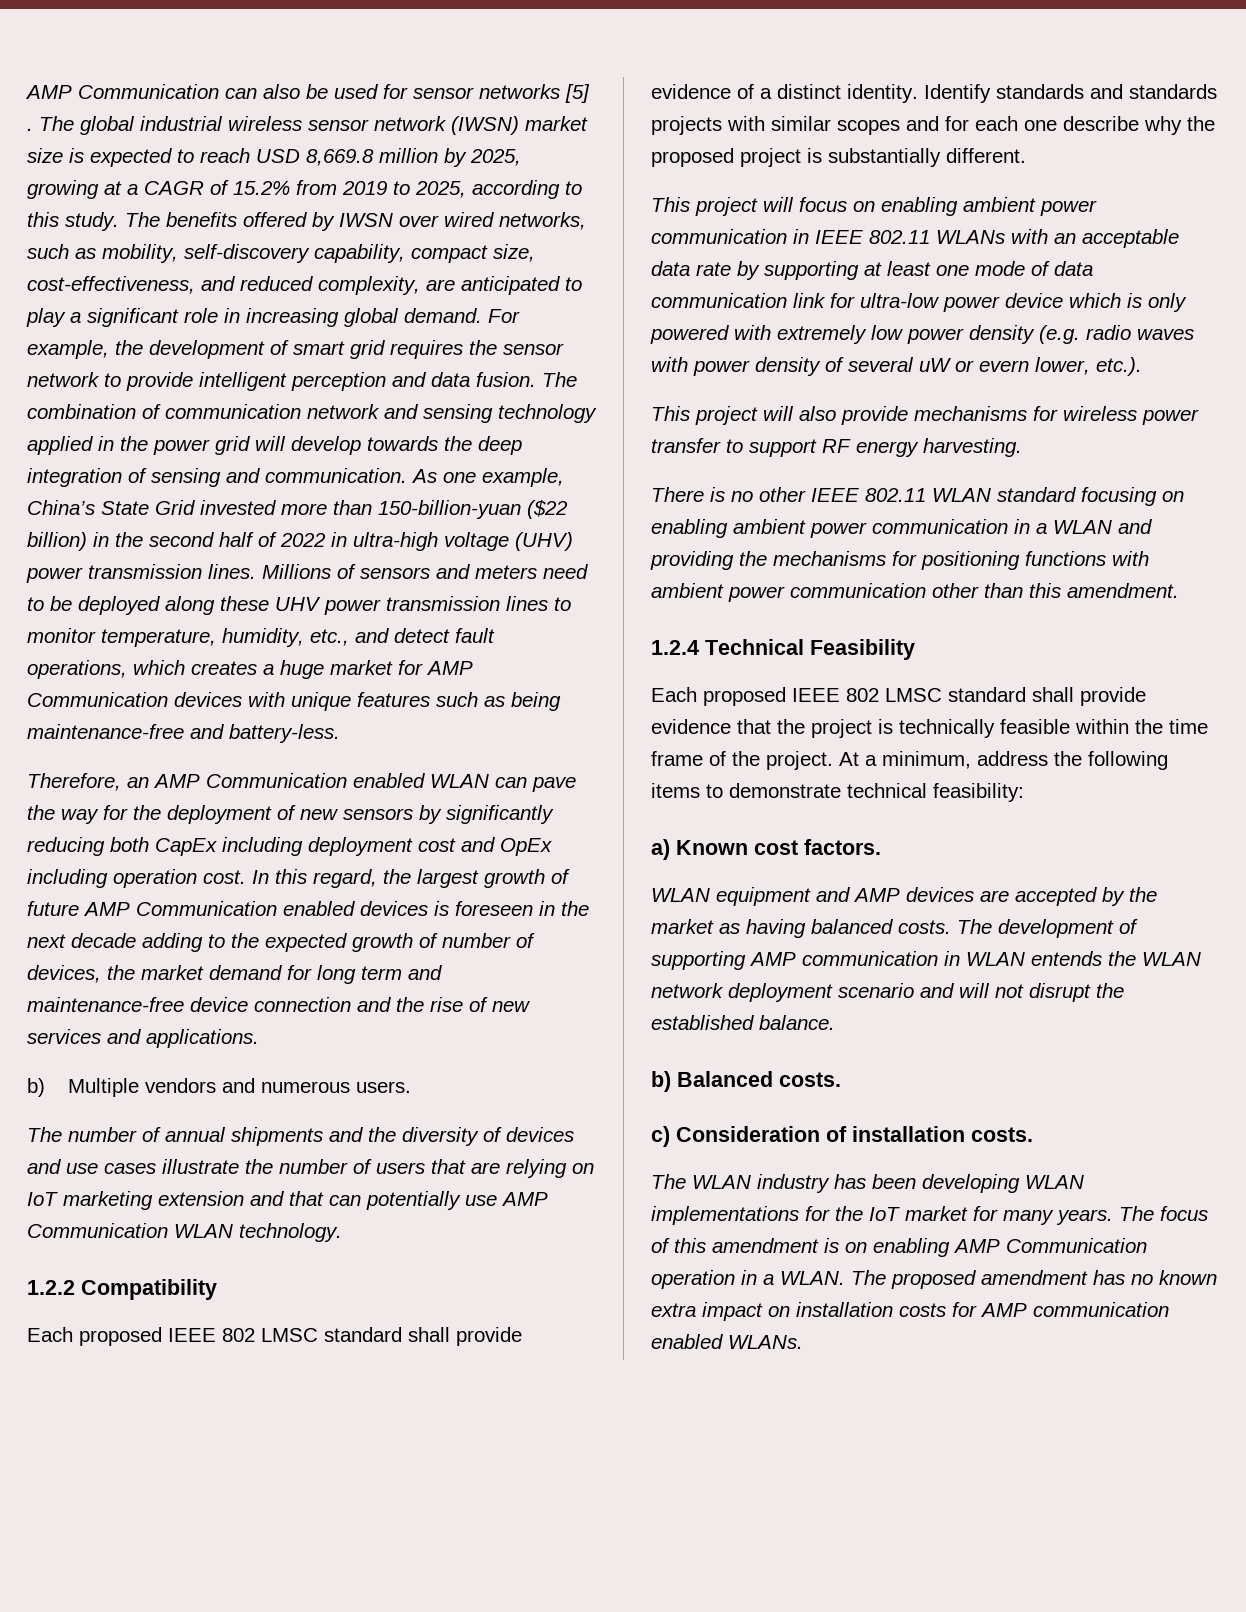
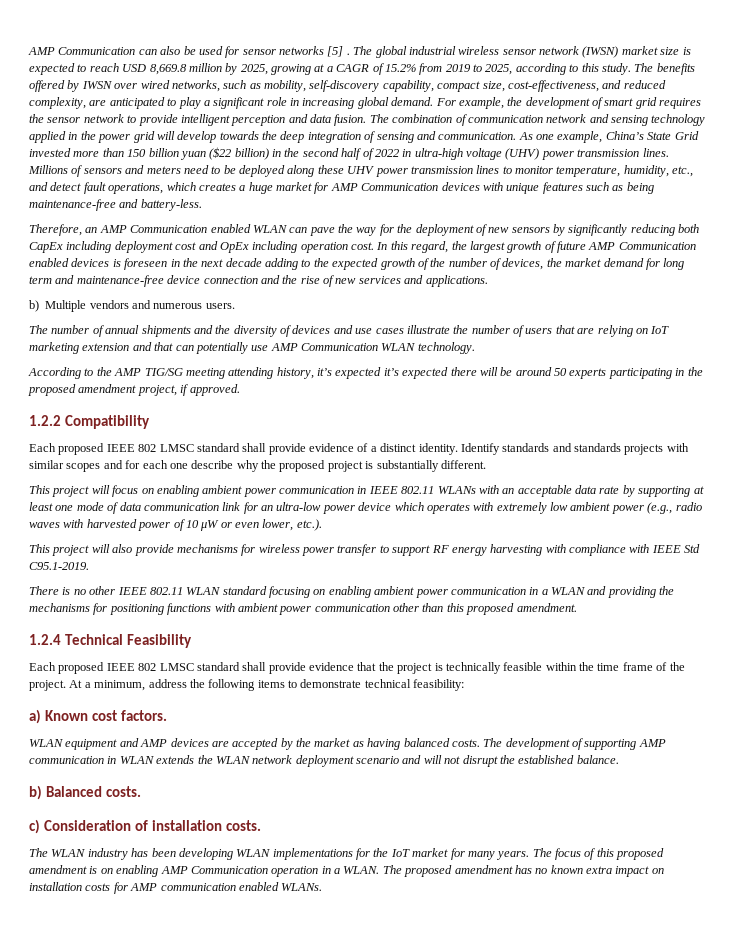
[378,500,521,519] 150-billion-yuan -> [127,148,206,160] 150 billion yuan
(438, 940) none -> [430,258,446,267] the
(342, 1232) none -> [28,367,703,379] [28,384,240,396] // According to the AMP TIG/SG meeting attending history, it’s expected it’s expected there will be around 50 experts participating in the proposed amendment project, if approved.
(855, 300) none -> [261,505,273,511] an
[1127,293,1187,312] [650,325,1194,344] [651,357,1029,376] is only powered with extremely low power density (e.g. radio waves with power density of several uW or evern -> [426,502,702,514] [29,519,259,531] operates with extremely low ambient power (e.g., radio waves with harvested power of 10 μW or even
[923,438,1022,457] harvesting. -> [490,544,701,556] [29,562,89,570] harvesting with compliance with IEEE Std C95.1-2019.
(1061, 590) none -> [466,603,515,615] proposed
[1031,951,1102,966] entends -> [156,755,195,764] extends
(706, 1245) none -> [616,848,665,860] proposed

